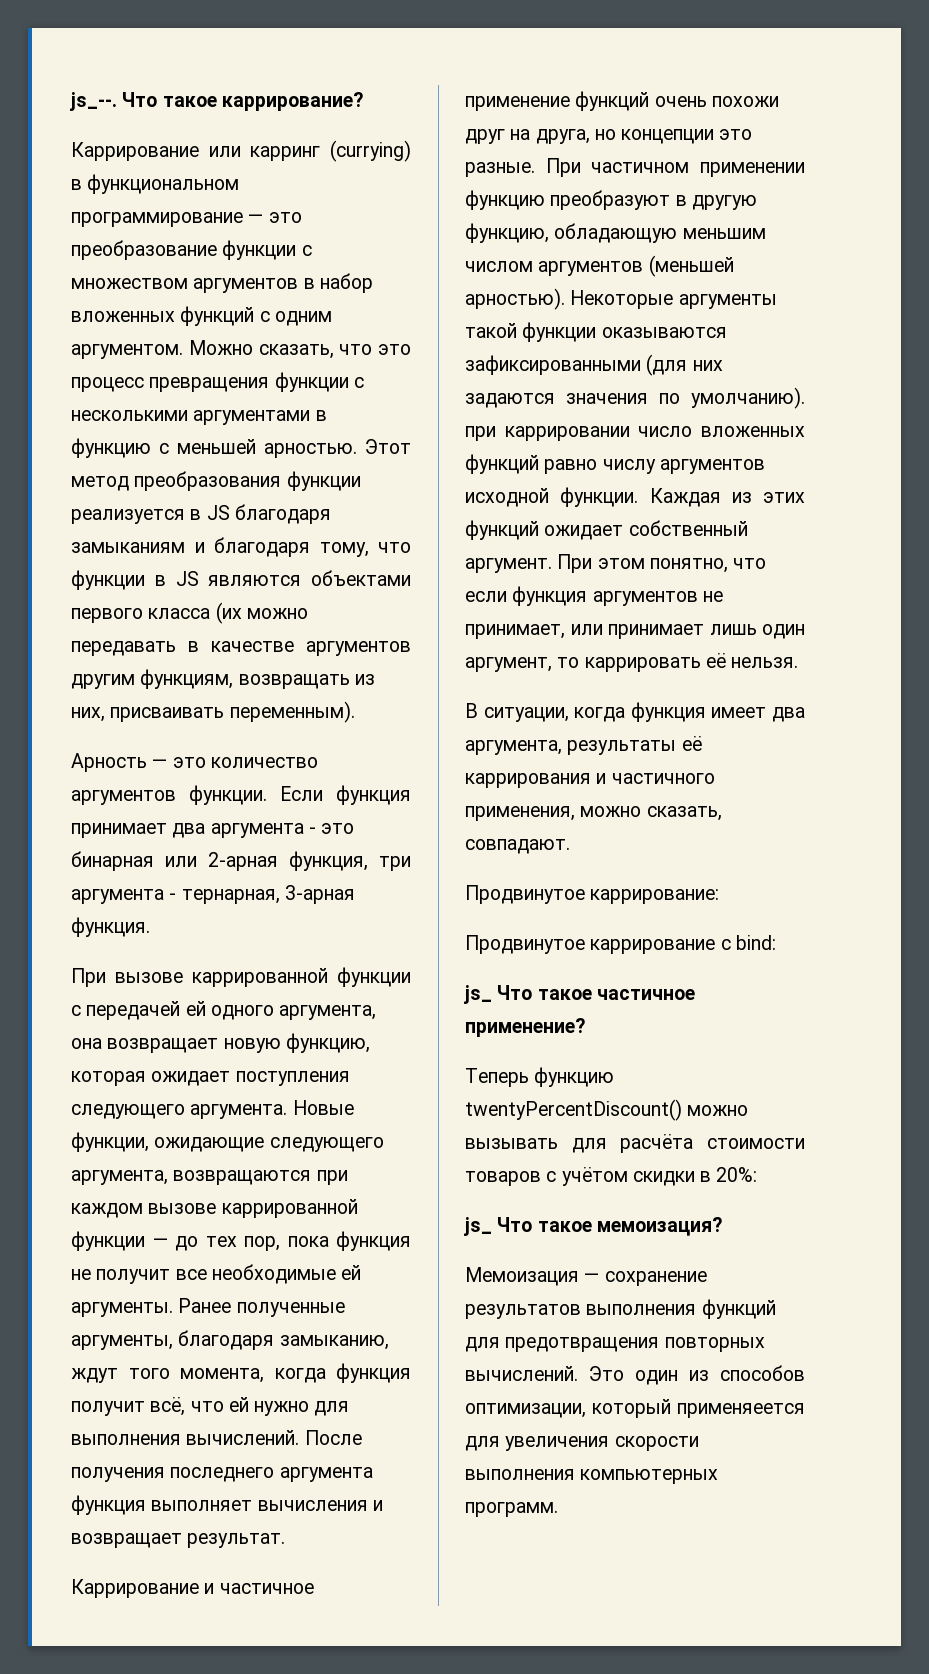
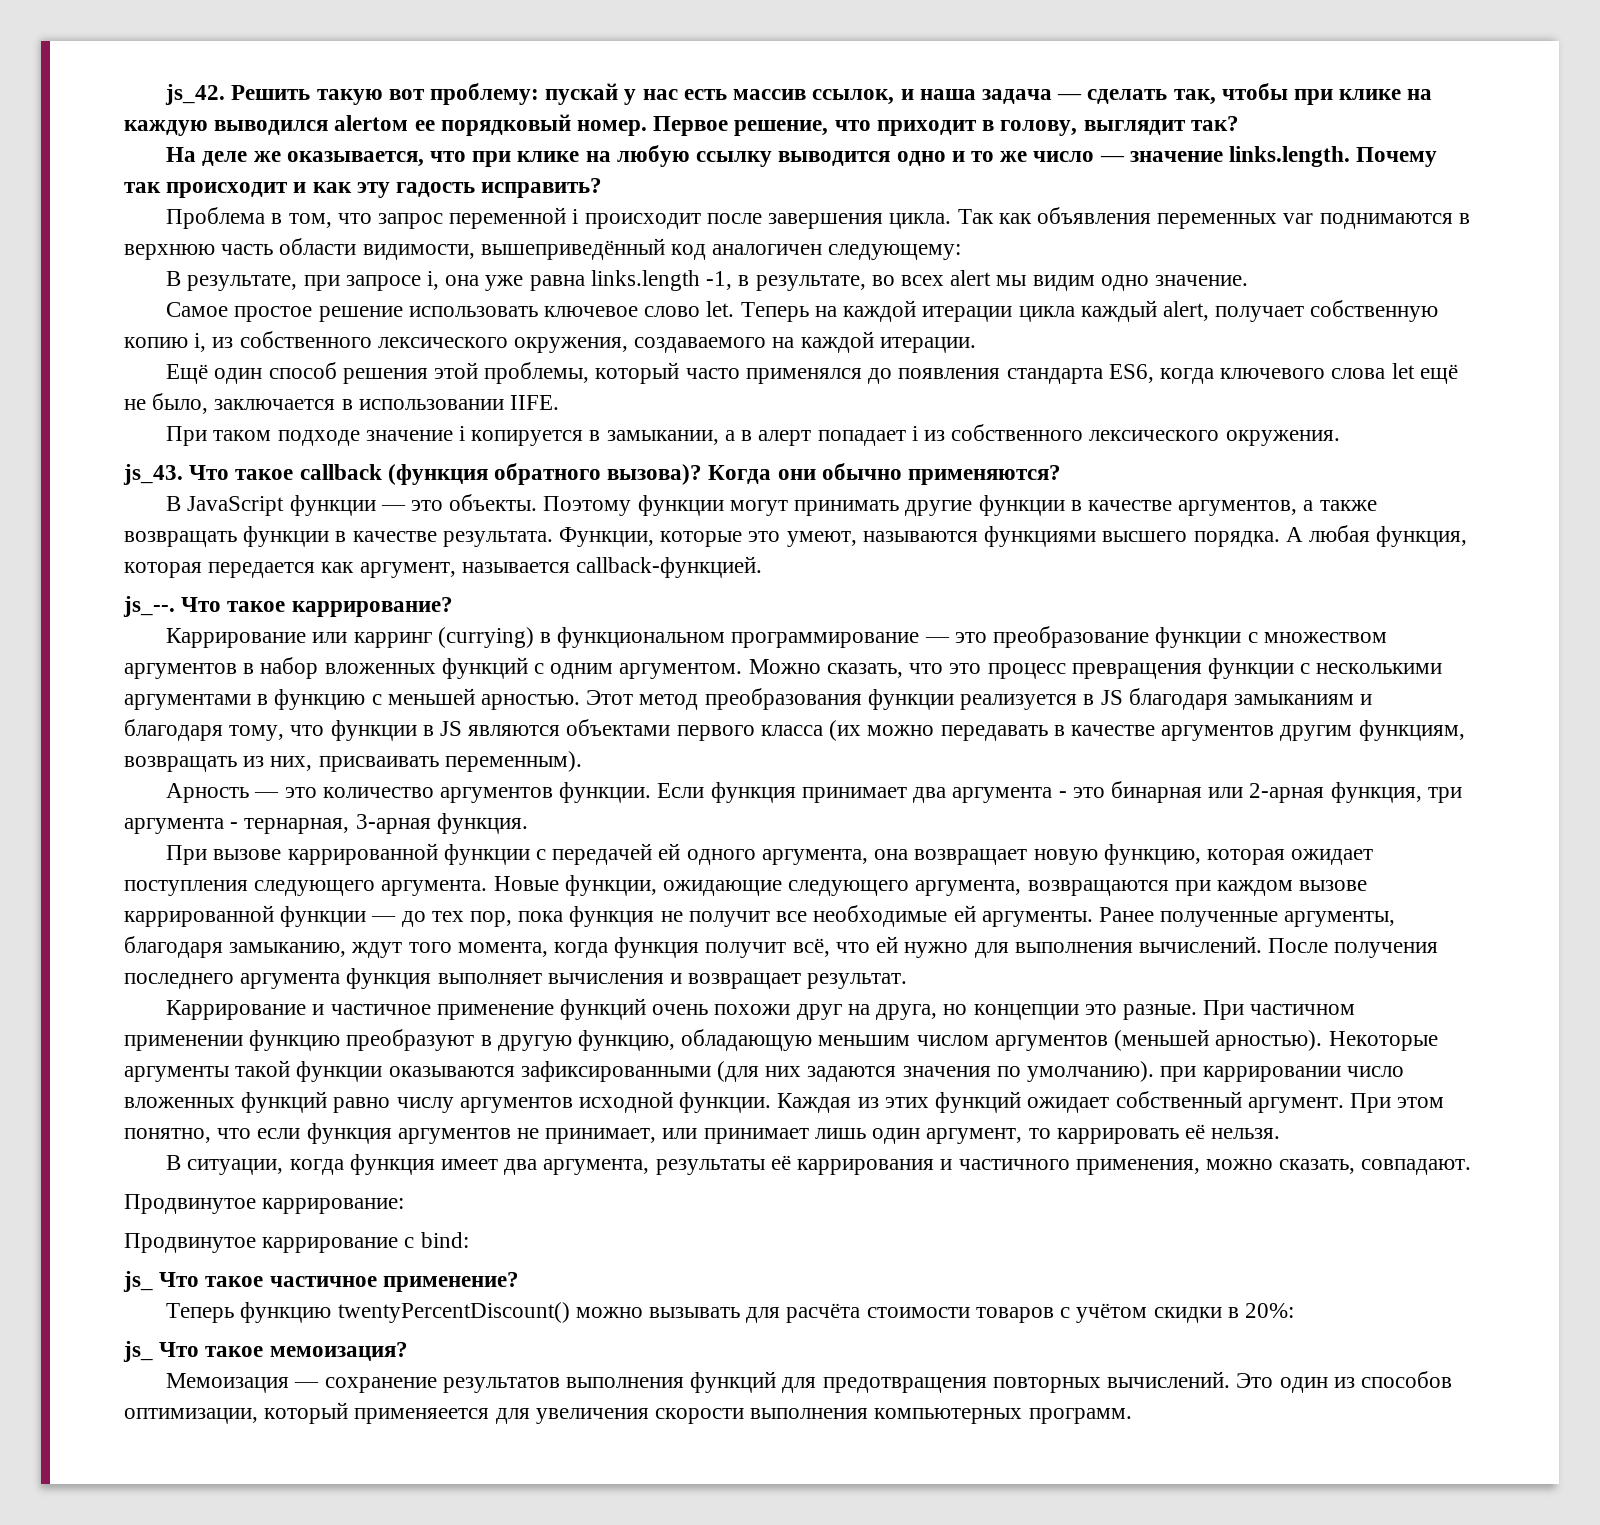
(70, 101) none -> [165,83,1433,105] [124,114,1239,136] [166,145,1438,167] [124,178,603,198] [166,207,1470,229] [124,238,962,260] [166,270,1248,291] [166,300,1439,322] [124,331,976,353] [166,362,1458,384] [124,393,560,414] [166,424,1340,446] [123,463,1062,485] [166,494,1377,516] [124,525,1468,547] [124,556,763,578] js_42. Решить такую вот проблему: пускай у нас есть массив ссылок, и наша задача — сделать так, чтобы при клике на каждую выводился alertом ее порядковый номер. Первое решение, что приходит в голову, выглядит так? // На деле же оказывается, что при клике на любую ссылку выводится одно и то же число — значение links.length. Почему так происходит и как эту гадость исправить? // Проблема в том, что запрос переменной i происходит после завершения цикла. Так как объявления переменных var поднимаются в верхнюю часть области видимости, вышеприведённый код аналогичен следующему: // В результате, при запросе i, она уже равна links.length -1, в результате, во всех alert мы видим одно значение. // Самое простое решение использовать ключевое слово let. Теперь на каждой итерации цикла каждый alert, получает собственную копию i, из собственного лексического окружения, создаваемого на каждой итерации. // Ещё один способ решения этой проблемы, который часто применялся до появления стандарта ES6, когда ключевого слова let ещё не было, заключается в использовании IIFE. // При таком подходе значение i копируется в замыкании, а в алерт попадает i из собственного лексического окружения. // js_43. Что такое callback (функция обратного вызова)? Когда они обычно применяются? // В JavaScript функции — это объекты. Поэтому функции могут принимать другие функции в качестве аргументов, а также возвращать функции в качестве результата. Функции, которые это умеют, называются функциями высшего порядка. А любая функция, которая передается как аргумент, называется callback-функцией. //

